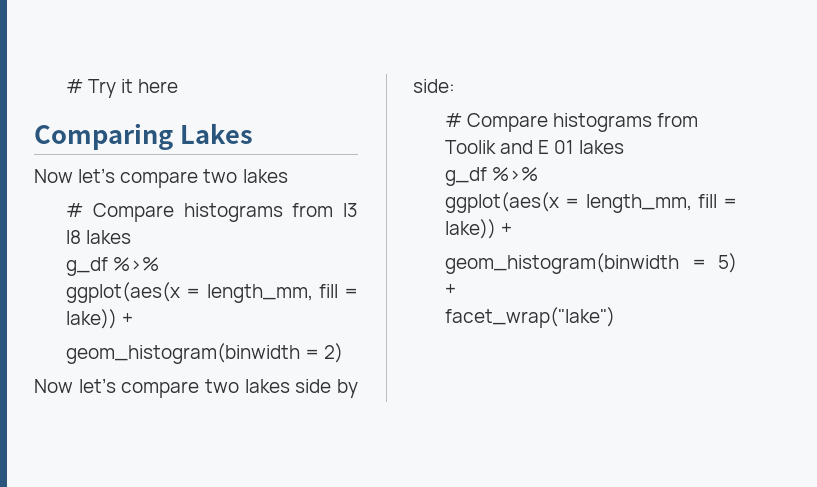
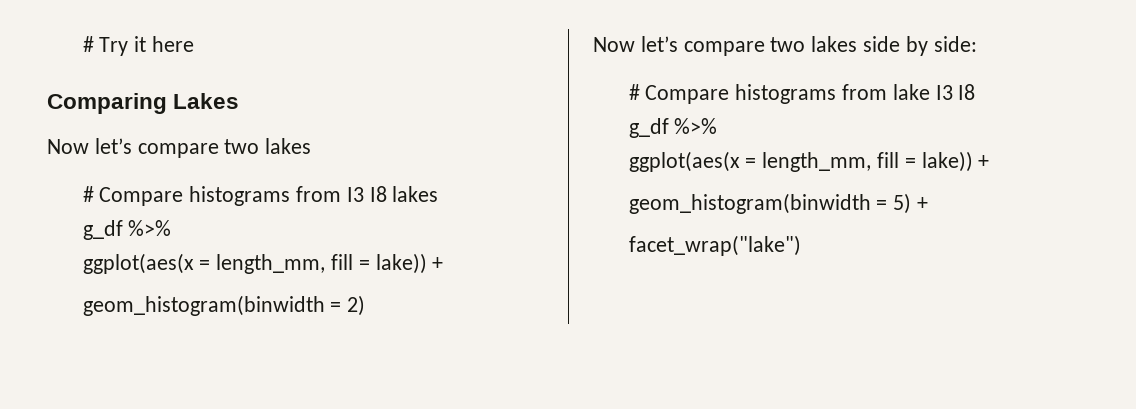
[445,140,624,154] Toolik and E 01 lakes -> [892,84,976,100] lake I3 I8

